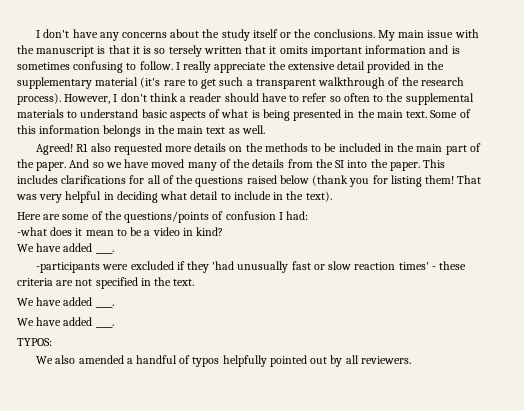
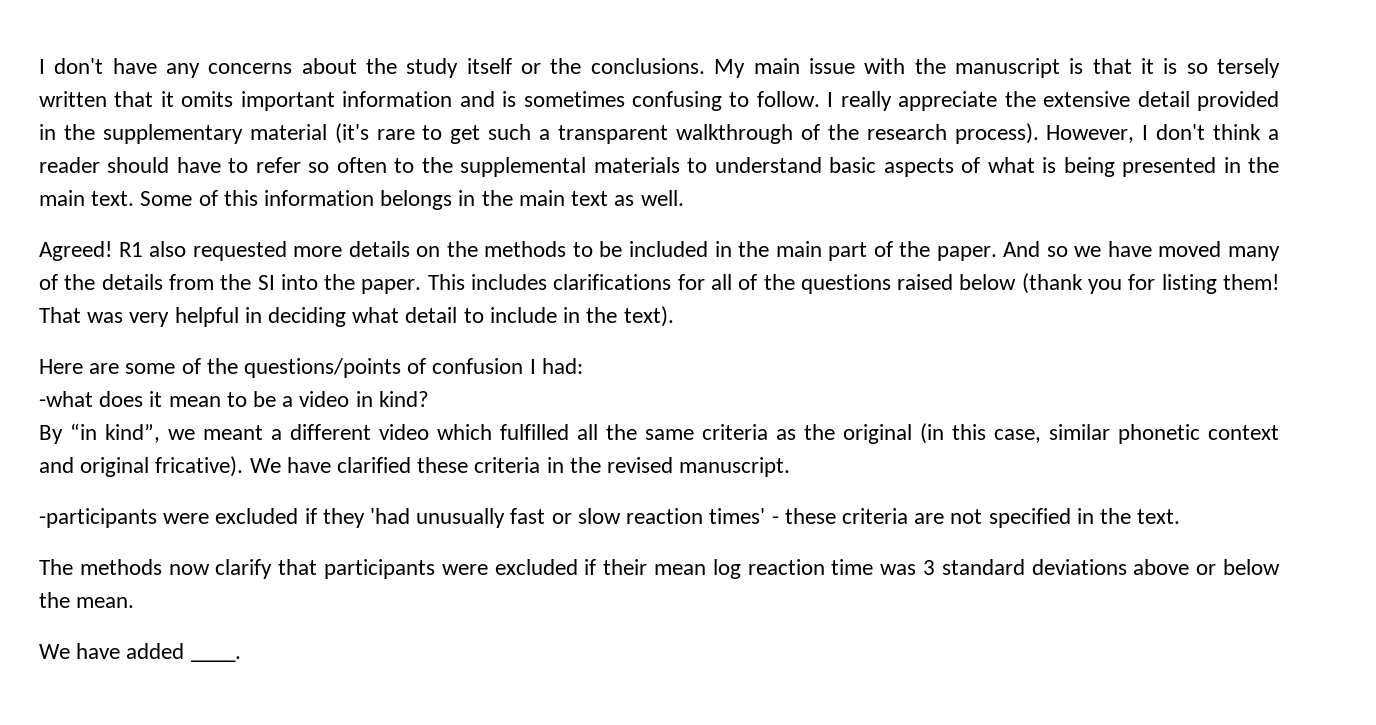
[17,243,114,254] We have added ____. -> [39,423,1279,444] [39,456,791,477] By “in kind”, we meant a different video which fulfilled all the same criteria as the original (in this case, similar phonetic context and original fricative). We have clarified these criteria in the revised manuscript.
[17,297,114,308] [17,317,114,328] [17,338,52,346] [36,355,411,367] We have added ____. // We have added ____. // TYPOS: // We also amended a handful of typos helpfully pointed out by all reviewers. -> [39,559,1280,579] [39,592,135,608] [39,643,241,662] The methods now clarify that participants were excluded if their mean log reaction time was 3 standard deviations above or below the mean. // We have added ____.

